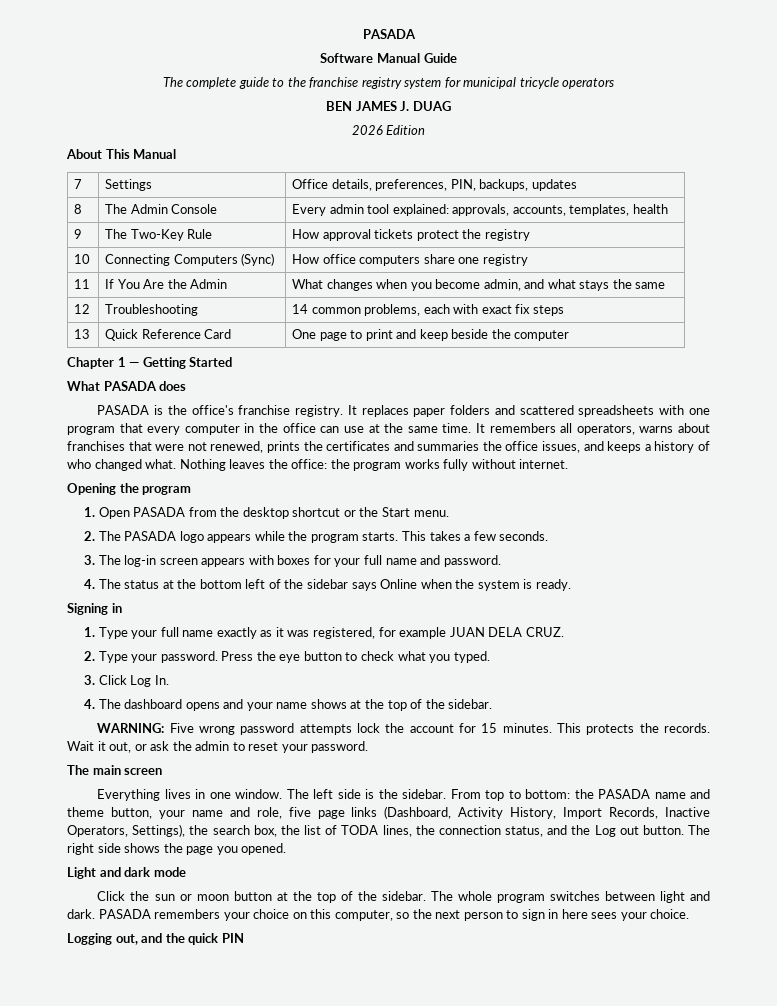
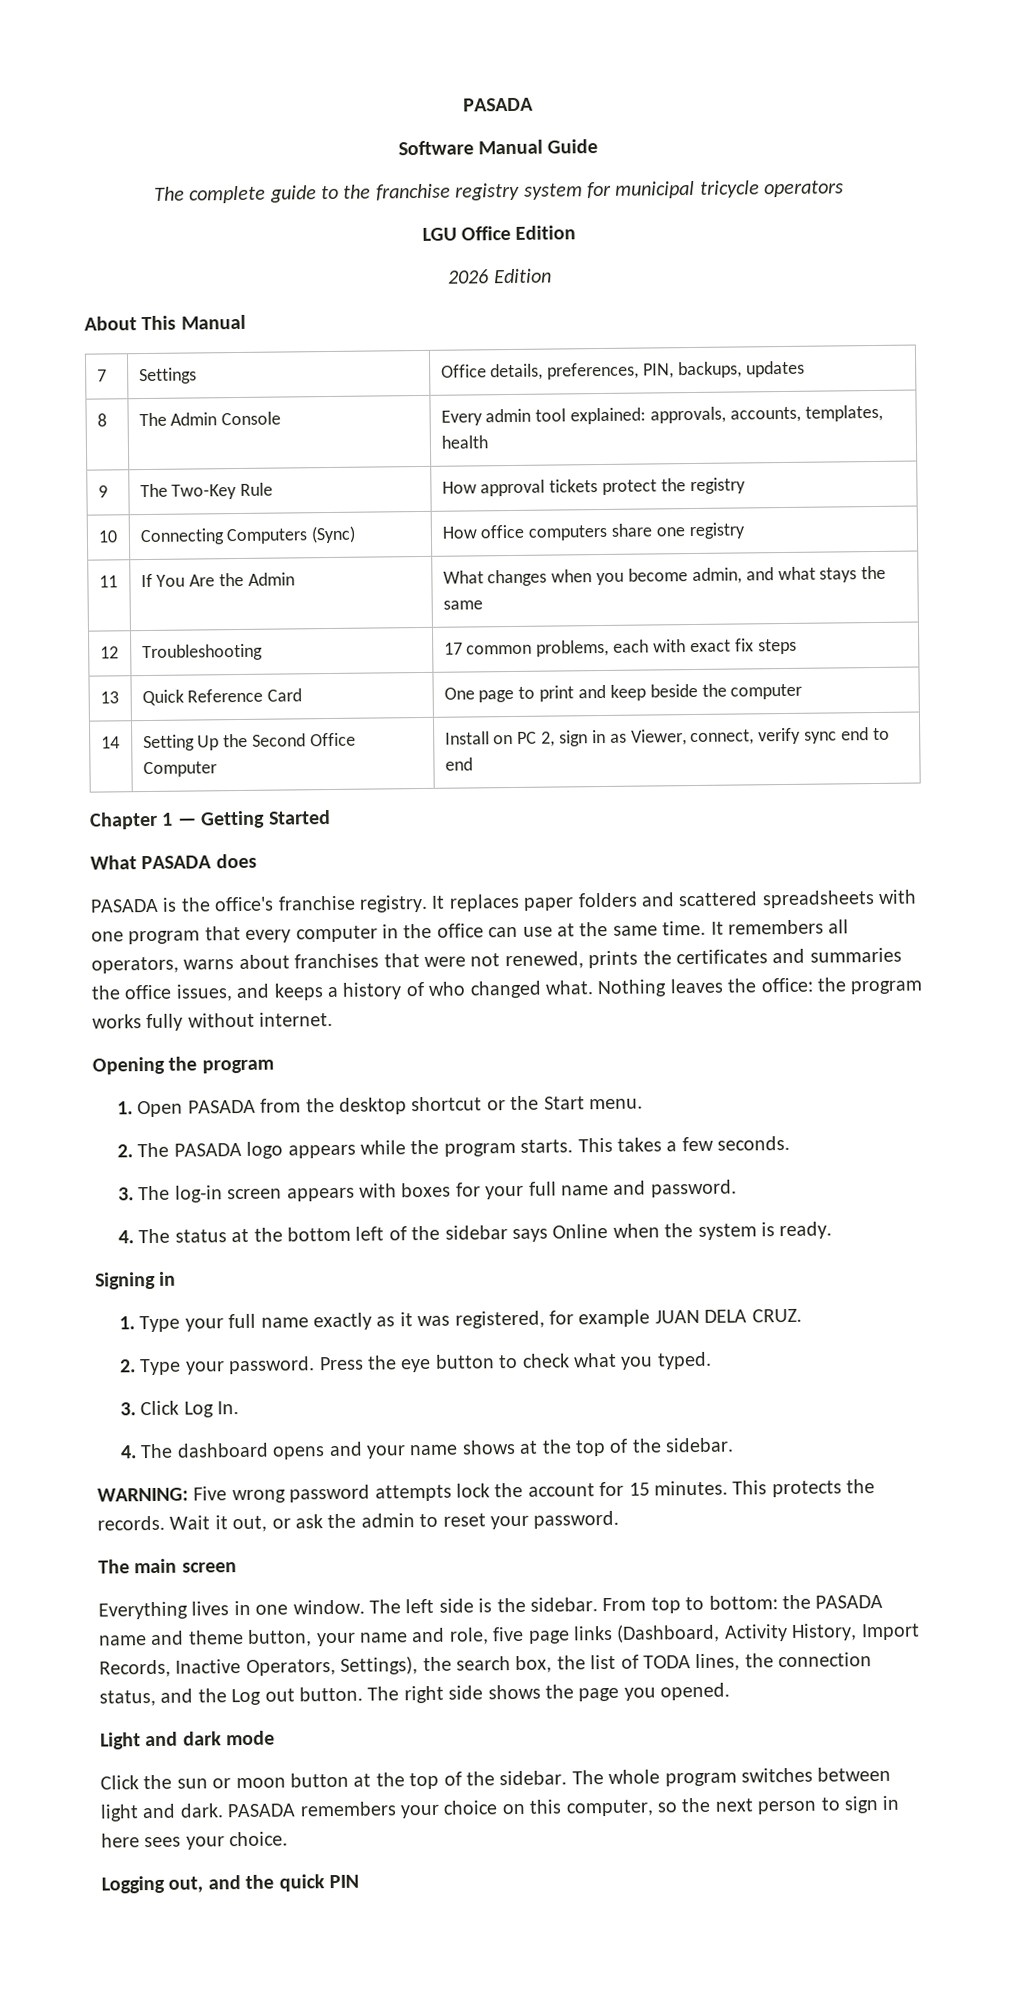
[326,101,451,111] BEN JAMES J. DUAG -> [421,225,577,241] LGU Office Edition
[292,304,309,314] 14 -> [443,642,463,655] 17
(570, 335) none -> [100,736,120,749] [142,732,357,752] [142,761,217,778] [444,727,890,747] [444,757,473,771] // 14 | Setting Up the Second Office Computer | Install on PC 2, sign in as Viewer, connect, verify sync end to end

